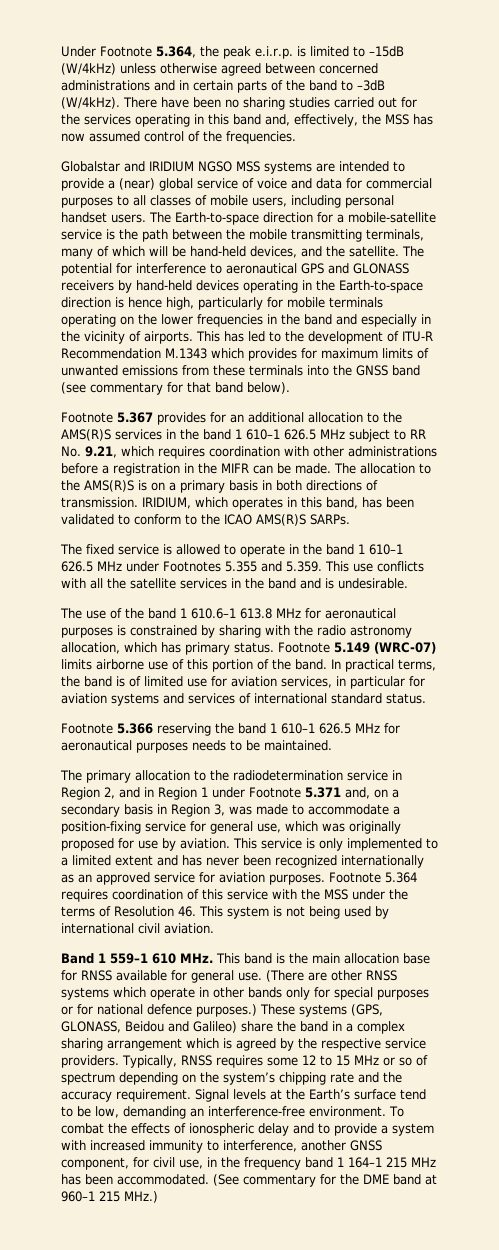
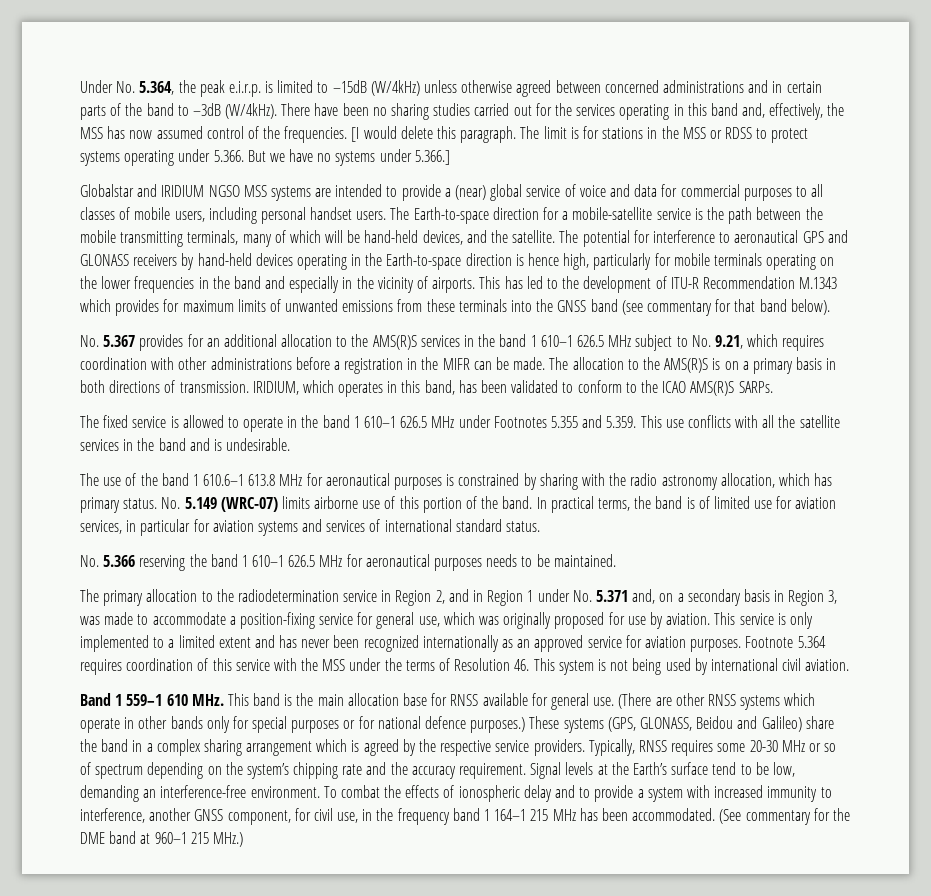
[100,46,152,57] Footnote -> [116,81,136,93] No.
(296, 137) none -> [351,126,809,143] [80,149,450,166] [I would delete this paragraph. The limit is for stations in the MSS or RDSS to protect systems operating under 5.366. But we have no systems under 5.366.]
[61,412,113,423] Footnote -> [80,335,99,347] No.
[410,429,426,439] RR -> (688, 341) none
[278,642,330,653] Footnote -> [161,497,181,509] No.
[61,723,113,734] Footnote -> [80,555,99,567] No.
[249,787,301,798] Footnote -> [572,590,592,602] No.
[301,1055,350,1066] 12 to 15 -> [749,740,778,752] 20-30

